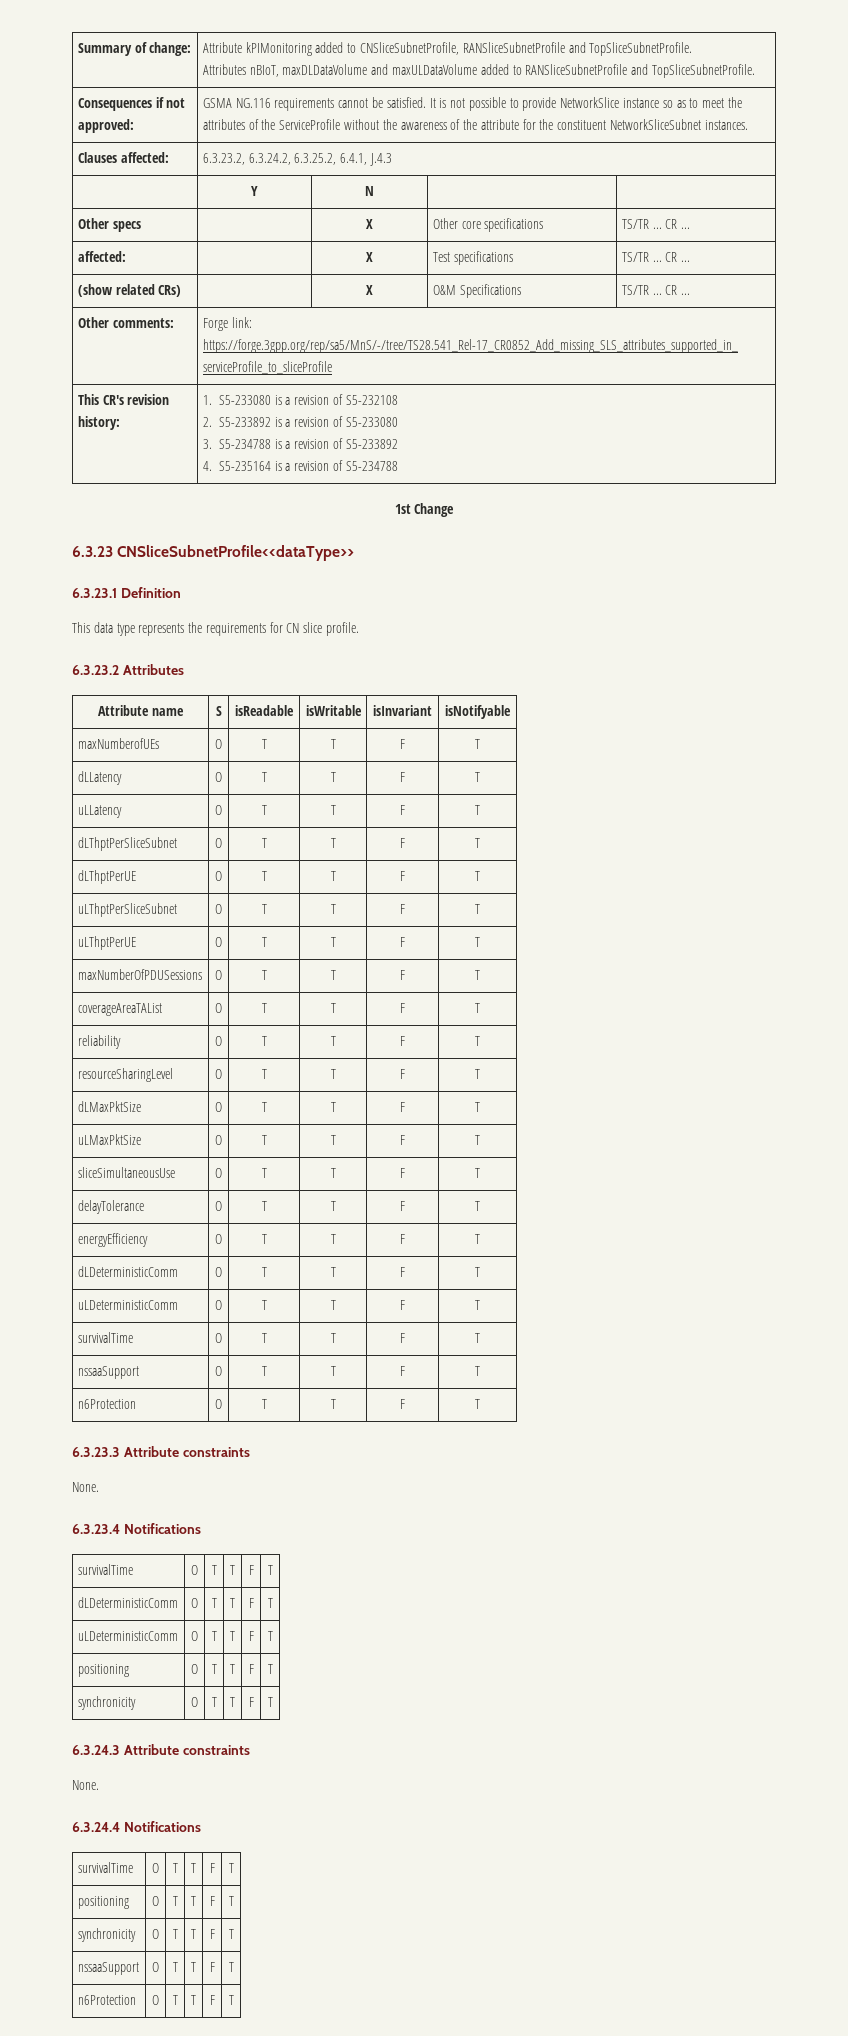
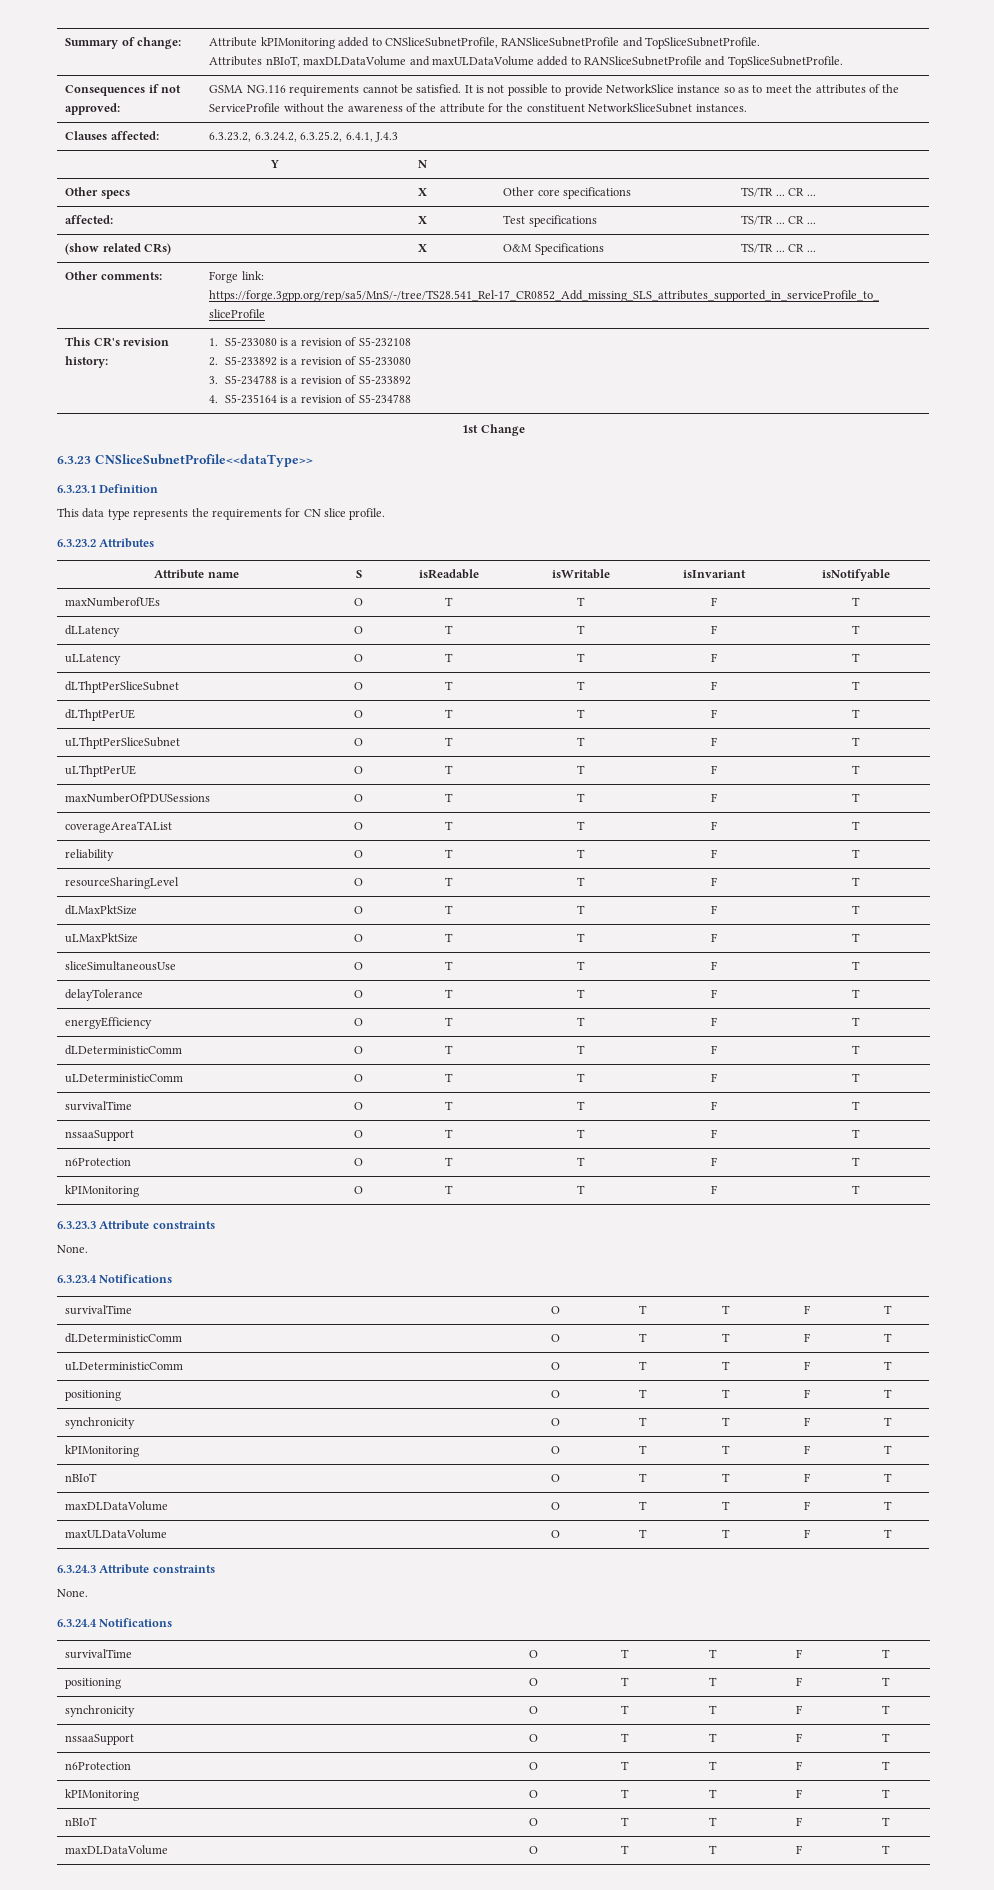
(480, 1404) none -> [65,1185,140,1197] [354,1186,363,1194] [445,1185,453,1194] [577,1185,585,1194] [710,1185,717,1194] [852,1185,860,1194] // kPIMonitoring | O | T | T | F | T
(273, 1702) none -> [65,1445,140,1457] [551,1446,560,1454] [638,1445,647,1454] [721,1445,730,1454] [803,1445,810,1454] [884,1445,892,1454] [65,1473,98,1482] [551,1474,560,1482] [638,1473,647,1482] [721,1473,730,1482] [803,1473,810,1482] [884,1473,892,1482] [65,1501,169,1511] [551,1502,560,1510] [638,1501,647,1510] [721,1501,730,1510] [803,1501,810,1510] [884,1501,892,1510] [65,1529,168,1539] [551,1530,560,1538] [638,1529,647,1538] [721,1529,730,1538] [803,1529,810,1538] [884,1529,892,1538] // kPIMonitoring | O | T | T | F | T // nBIoT | O | T | T | F | T // maxDLDataVolume | O | T | T | F | T // maxULDataVolume | O | T | T | F | T
(234, 2000) none -> [65,1789,140,1801] [528,1790,538,1798] [621,1789,629,1798] [709,1789,717,1798] [796,1789,802,1798] [882,1789,890,1798] [65,1817,98,1826] [528,1818,538,1826] [621,1817,629,1826] [709,1817,717,1826] [796,1817,802,1826] [882,1817,890,1826] [65,1845,169,1855] [528,1846,538,1854] [621,1845,629,1854] [709,1845,717,1854] [796,1845,802,1854] [882,1845,890,1854] // kPIMonitoring | O | T | T | F | T // nBIoT | O | T | T | F | T // maxDLDataVolume | O | T | T | F | T

